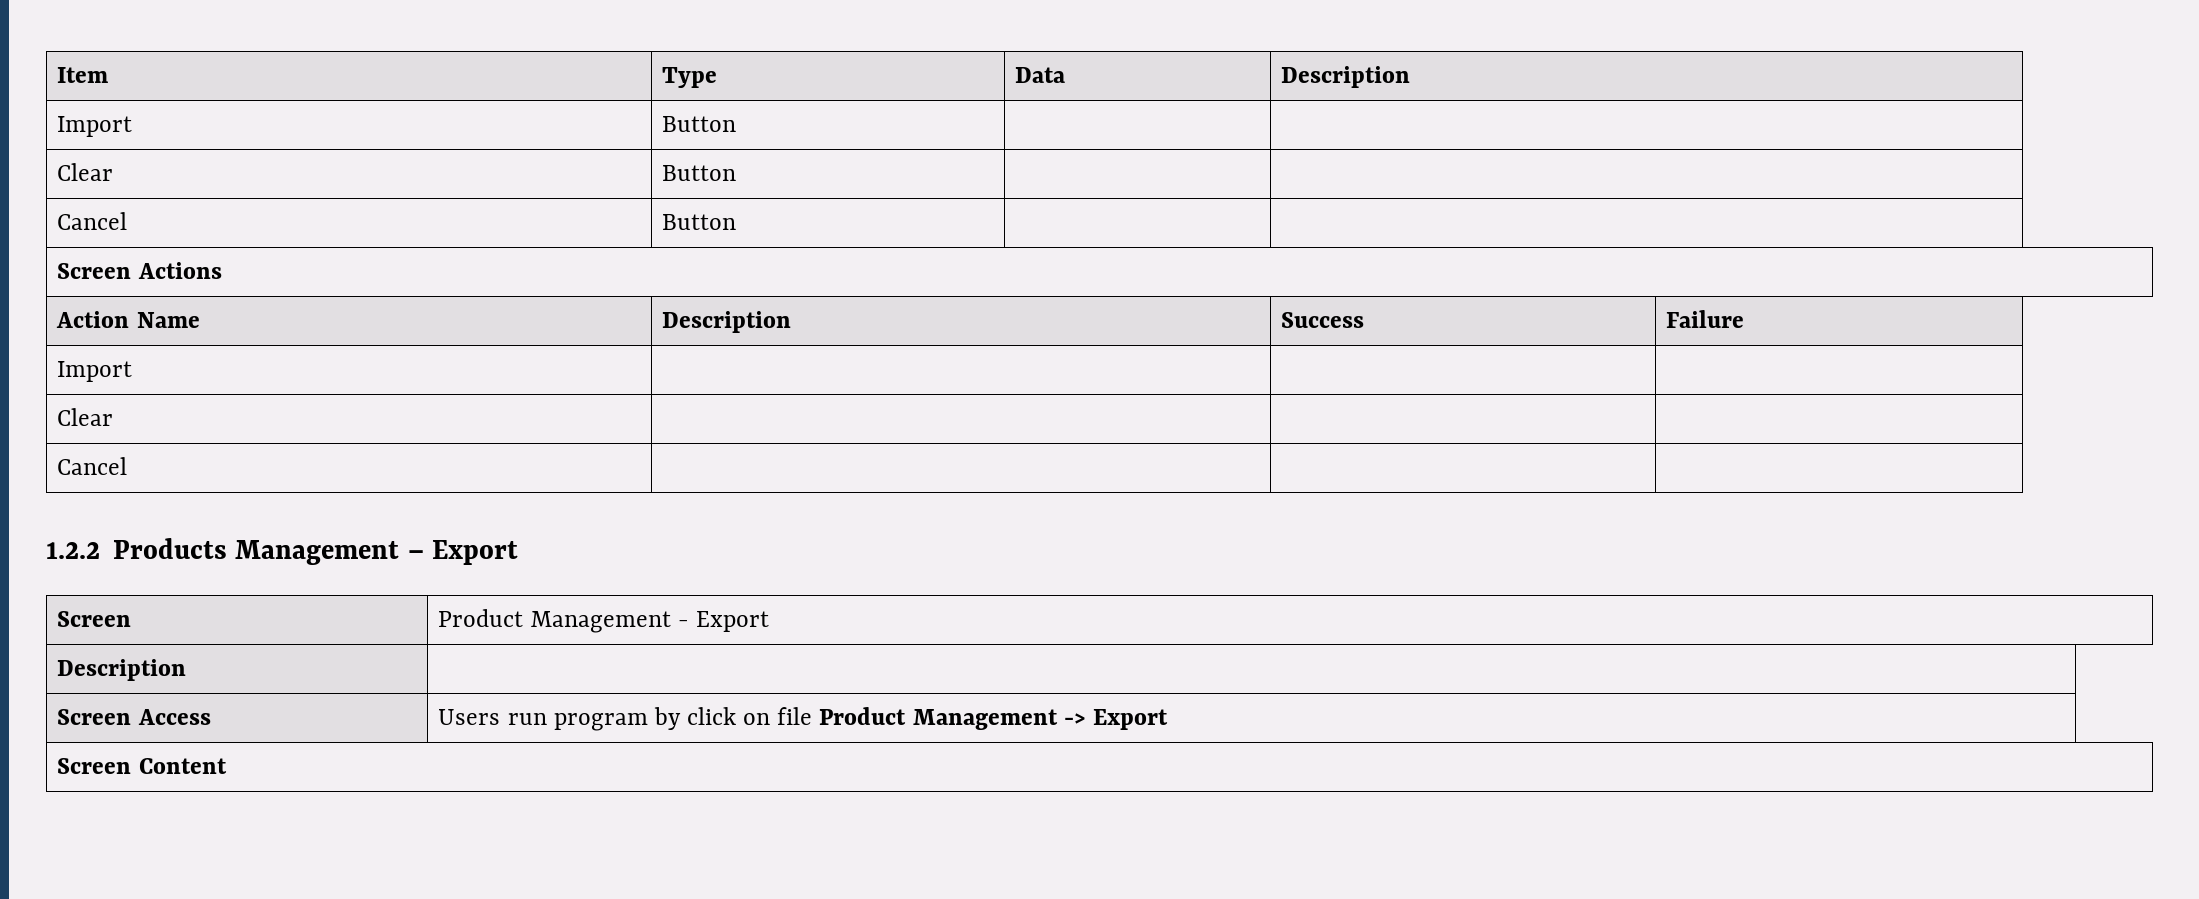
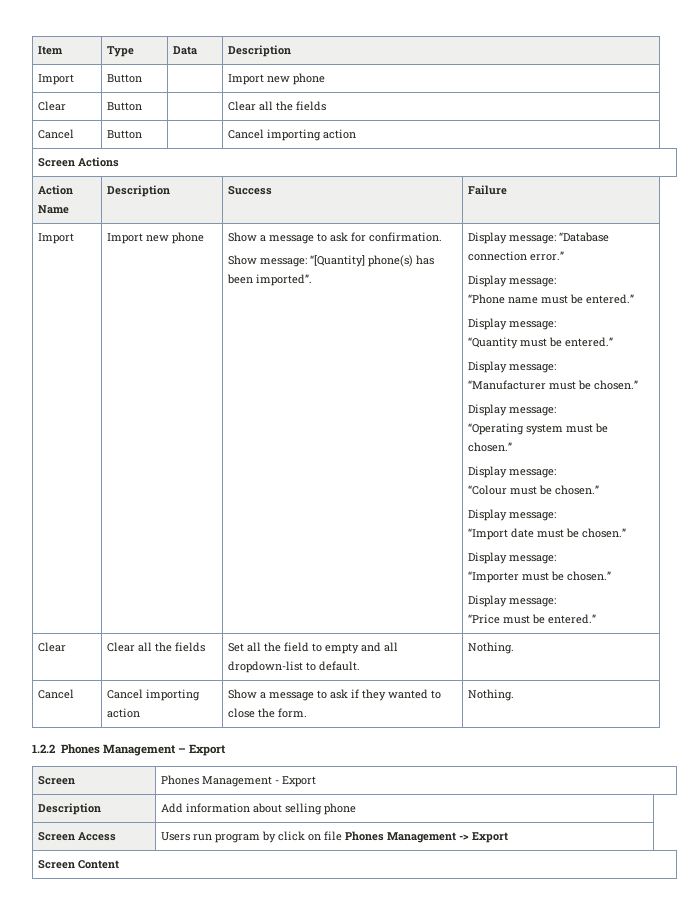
(737, 124) none -> [227,73,325,85] Import new phone
(737, 173) none -> [227,101,326,111] Clear all the fields
(737, 222) none -> [227,129,356,141] Cancel importing action
[57,408,114,426] [57,457,128,475] | | // Clear | | | // Cancel | | | -> [106,232,204,244] [227,232,442,244] [227,255,434,267] [226,274,312,286] [467,232,609,244] [467,251,564,261] [467,275,556,287] [467,294,634,304] [467,318,556,330] [467,337,613,349] [467,361,556,373] [467,380,638,390] [467,404,556,416] [467,423,608,435] [467,442,512,452] [467,466,556,478] [467,485,599,495] [467,509,556,521] [467,528,626,540] [467,552,556,564] [467,571,611,583] [467,595,556,607] [467,614,596,624] [37,642,66,652] [106,642,205,652] [227,642,398,654] [227,661,360,673] [467,642,514,654] [37,689,74,699] [106,689,200,701] [106,708,140,718] [227,689,441,701] [227,708,307,718] [467,689,514,701] Import new phone | Show a message to ask for confirmation. // Show message: “[Quantity] phone(s) has been imported”. | Display message: “Database connection error.” // Display message: // “Phone name must be entered.” // Display message: // “Quantity must be entered.” // Display message: // “Manufacturer must be chosen.” // Display message: // “Operating system must be chosen.” // Display message: // “Colour must be chosen.” // Display message: // “Import date must be chosen.” // Display message: // “Importer must be chosen.” // Display message: // “Price must be entered.” // Clear | Clear all the fields | Set all the field to empty and all dropdown-list to default. | Nothing. // Cancel | Cancel importing action | Show a message to ask if they wanted to close the form. | Nothing.
[113,538,228,559] Products -> [60,744,100,754] Phones
[438,609,524,627] Product -> [160,775,199,785] Phones
(187, 670) none -> [160,803,356,815] Add information about selling phone
[819,707,907,725] Product -> [344,831,384,841] Phones

